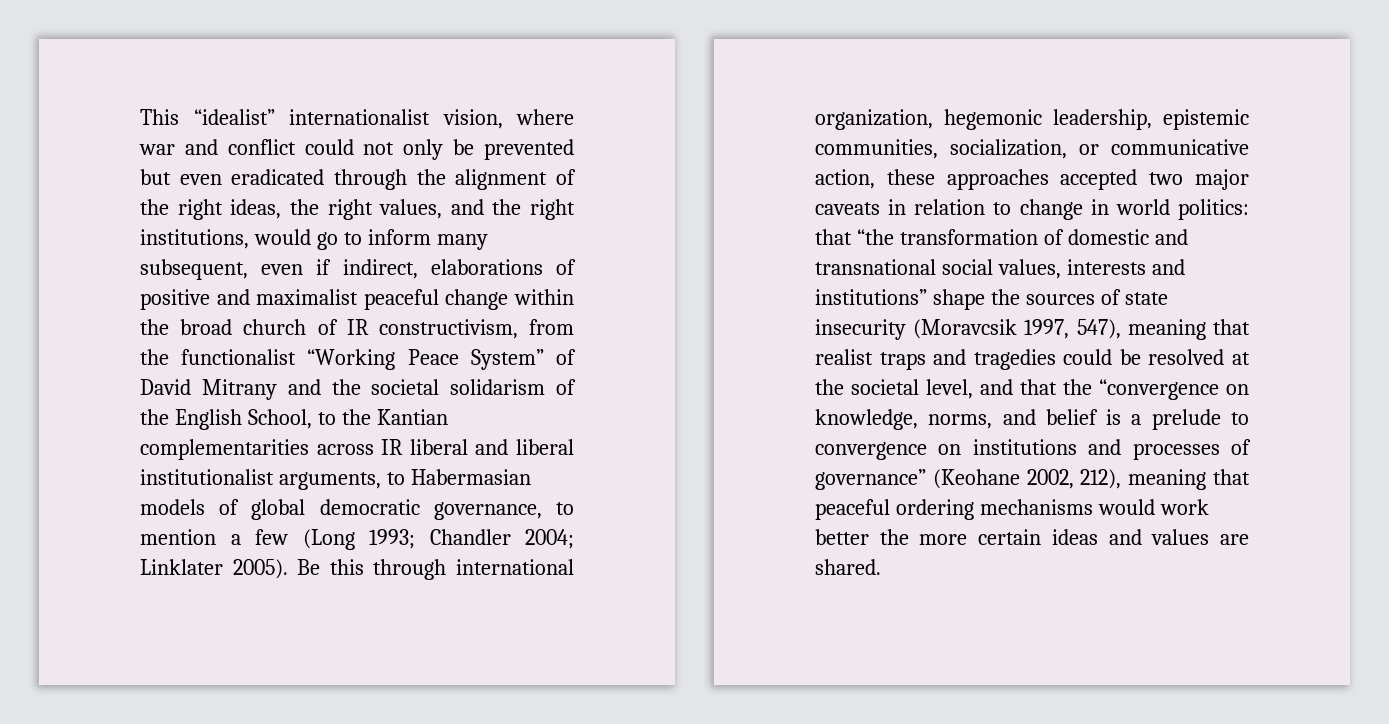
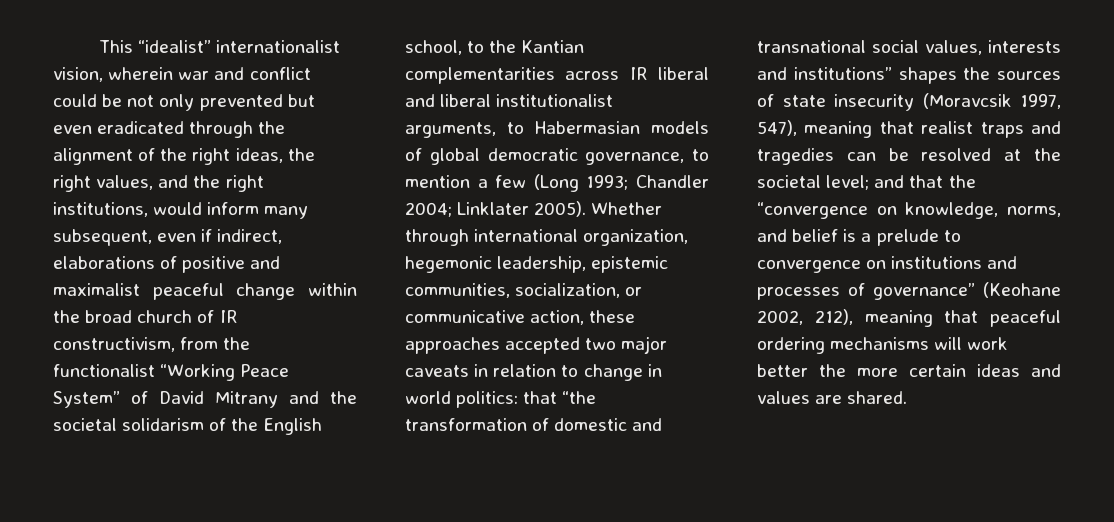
[516,109,574,125] where -> [108,67,174,80] wherein
(354, 147) none -> [102,94,123,107] be
[453,139,475,155] be -> (195, 102) none
[316,232,362,250] go to -> (203, 208) none
[247,409,312,429] School, -> [405,40,462,55] school,
[297,559,364,575] Be this -> [591,202,663,215] Whether
[932,289,985,310] shape -> [898,67,957,84] shapes
[1063,349,1113,365] could -> [846,152,876,161] can
[926,379,973,399] level, -> [826,175,870,190] level;
[1097,499,1155,515] would -> [934,337,963,350] will

